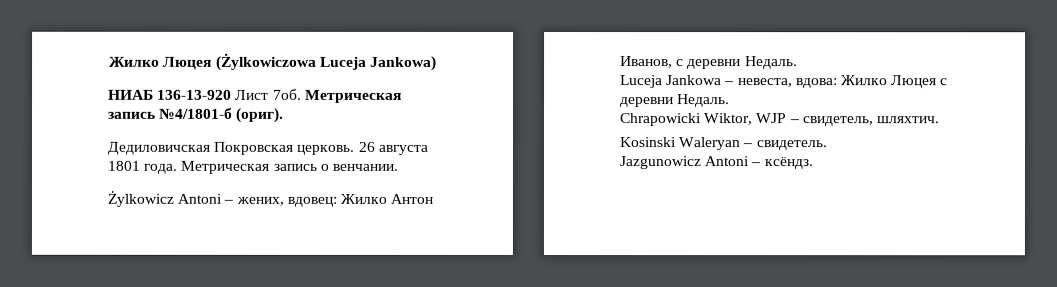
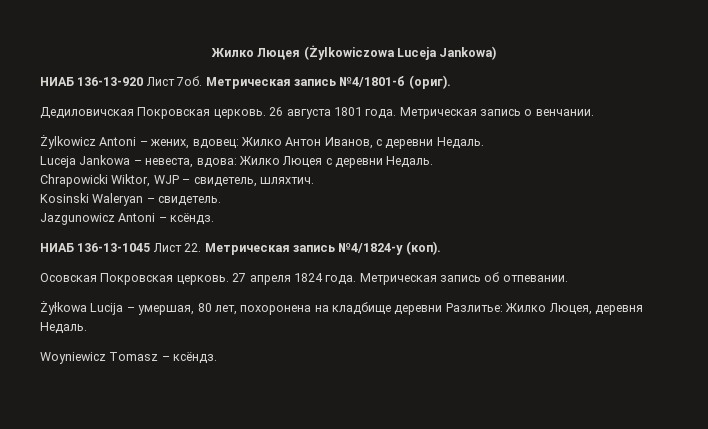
(813, 163) none -> [40,241,441,255] [40,272,568,285] [40,301,643,315] [40,322,87,334] [40,352,218,364] // НИАБ 136-13-1045 Лист 22. Метрическая запись №4/1824-у (коп). // Осовская Покровская церковь. 27 апреля 1824 года. Метрическая запись об отпевании. // Żyłkowa Lucija – умершая, 80 лет, похоронена на кладбище деревни Разлитье: Жилко Люцея, деревня Недаль. // Woyniewicz Tomasz – ксёндз.

